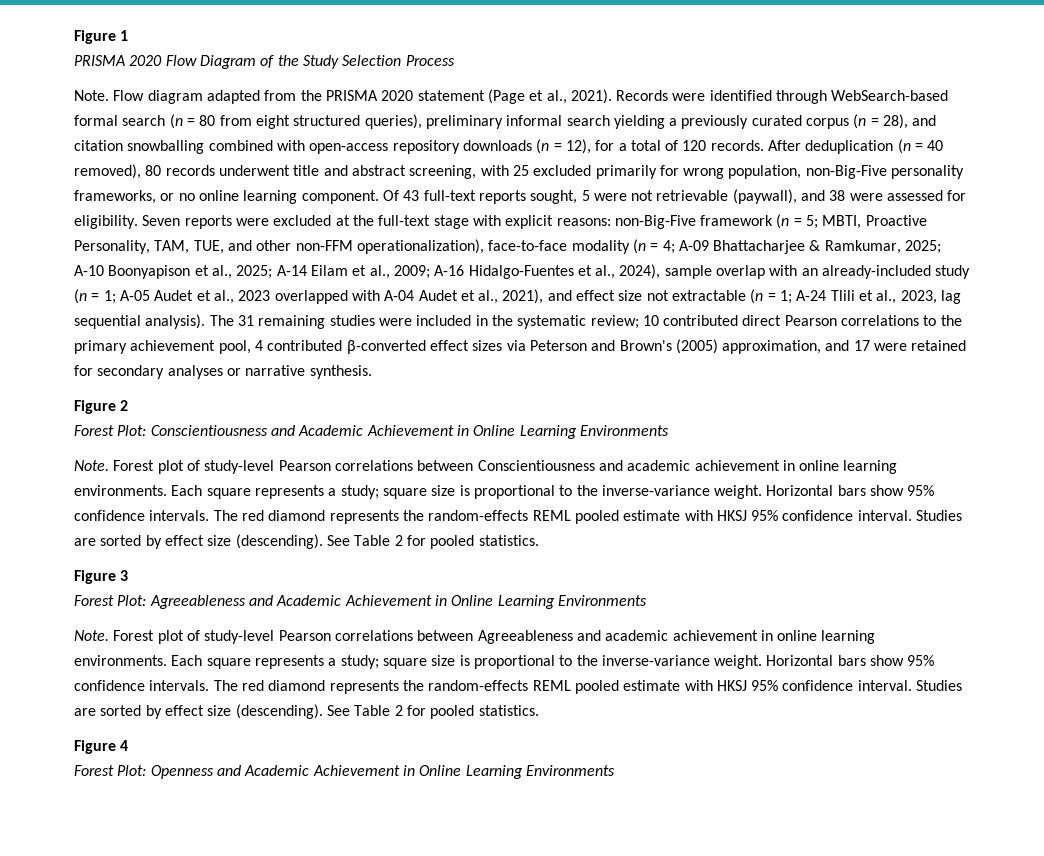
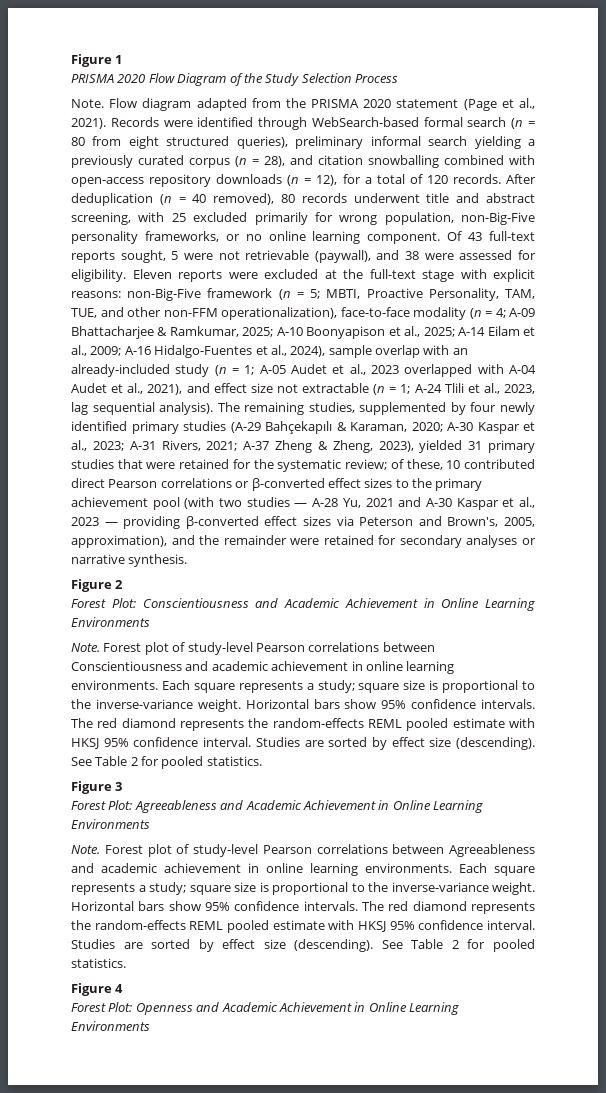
[142,215,181,226] Seven -> [132,269,172,279] Eleven
[237,315,488,329] 31 remaining studies were included in -> [244,402,535,415] [71,421,535,434] [71,440,535,453] [71,459,251,469] remaining studies, supplemented by four newly identified primary studies (A-29 Bahçekapılı & Karaman, 2020; A-30 Kaspar et al., 2023; A-31 Rivers, 2021; A-37 Zheng & Zheng, 2023), yielded 31 primary studies that were retained for
(639, 322) none -> [390,459,443,470] of these,
[923,315,962,326] [74,340,343,354] to the primary achievement pool, 4 contributed -> [235,478,483,491] [71,497,535,510] [71,516,181,529] or β-converted effect sizes to the primary achievement pool (with two studies — A-28 Yu, 2021 and A-30 Kaspar et al., 2023 — providing
[619,339,870,354] Brown's (2005) approximation, and 17 -> [447,517,536,527] [71,535,287,548] Brown's, 2005, approximation), and the remainder

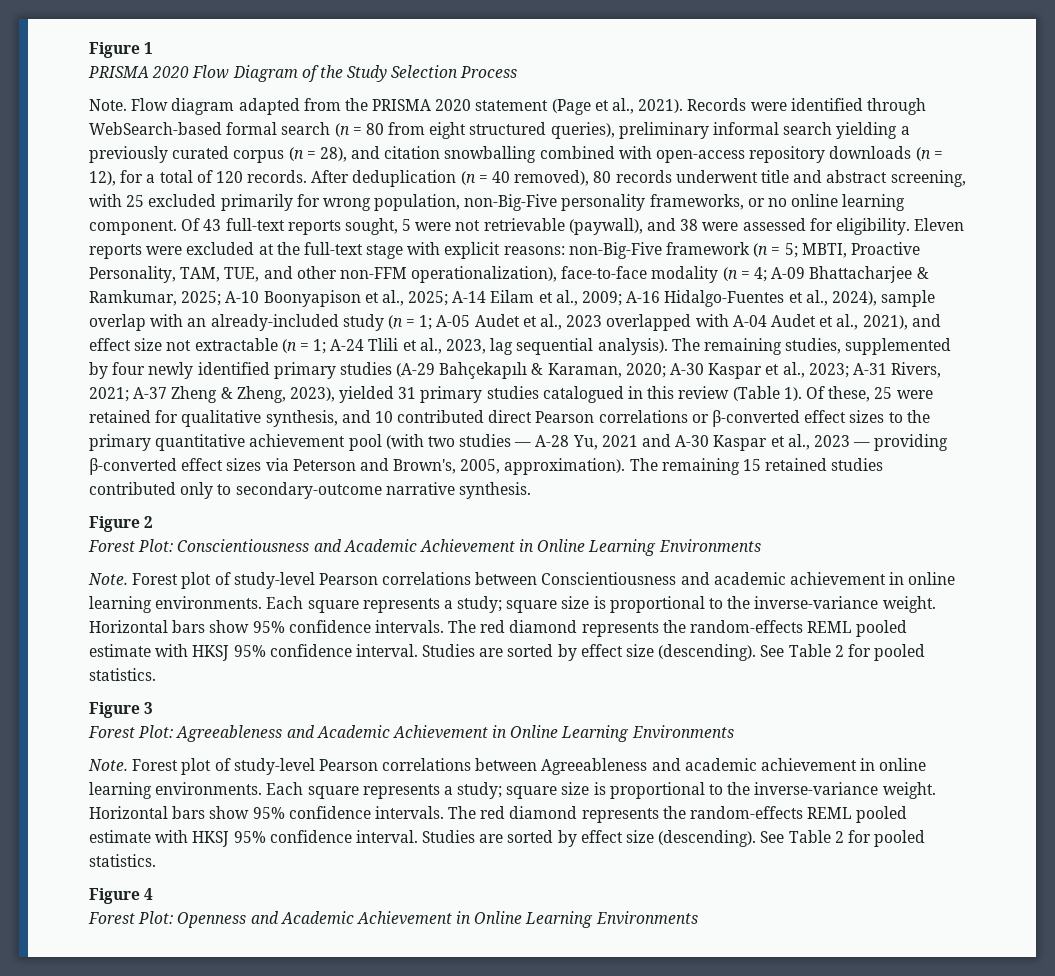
[117,459,443,472] that were retained for the systematic review; of these, -> [542,386,933,403] [89,410,371,427] catalogued in this review (Table 1). Of these, 25 were retained for qualitative synthesis, and
(483, 484) none -> [155,434,246,451] quantitative
[71,535,536,548] approximation), and the remainder were retained for secondary analyses or -> [504,458,884,475] [89,482,382,499] approximation). The remaining 15 retained studies contributed only to secondary-outcome

